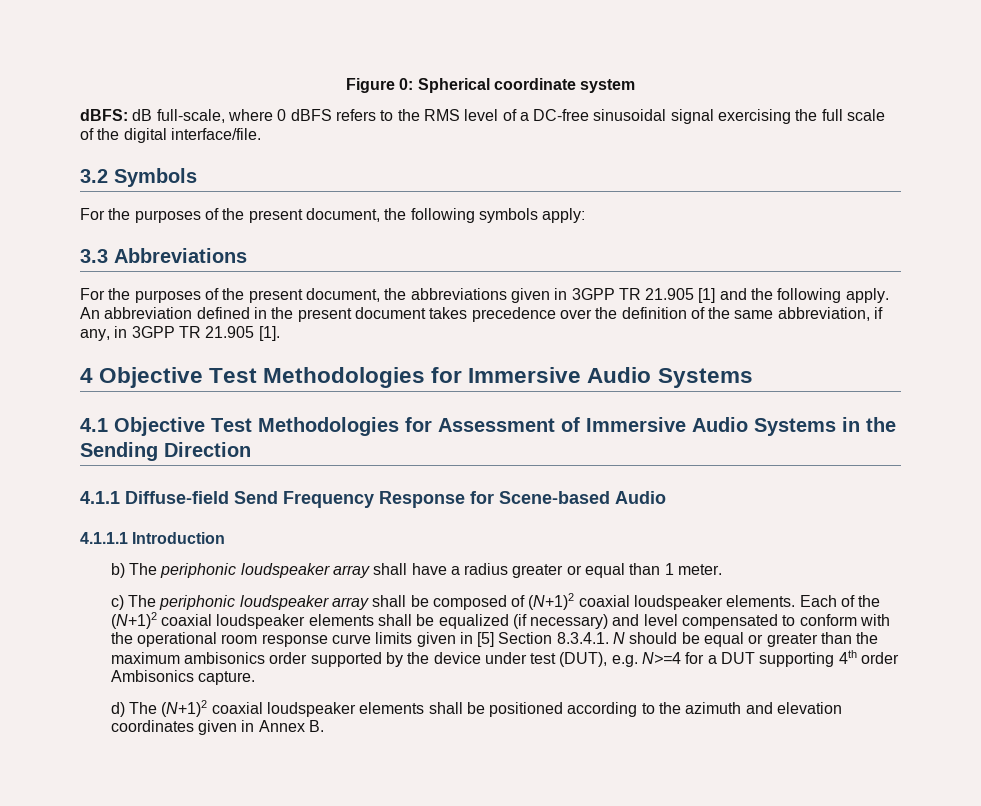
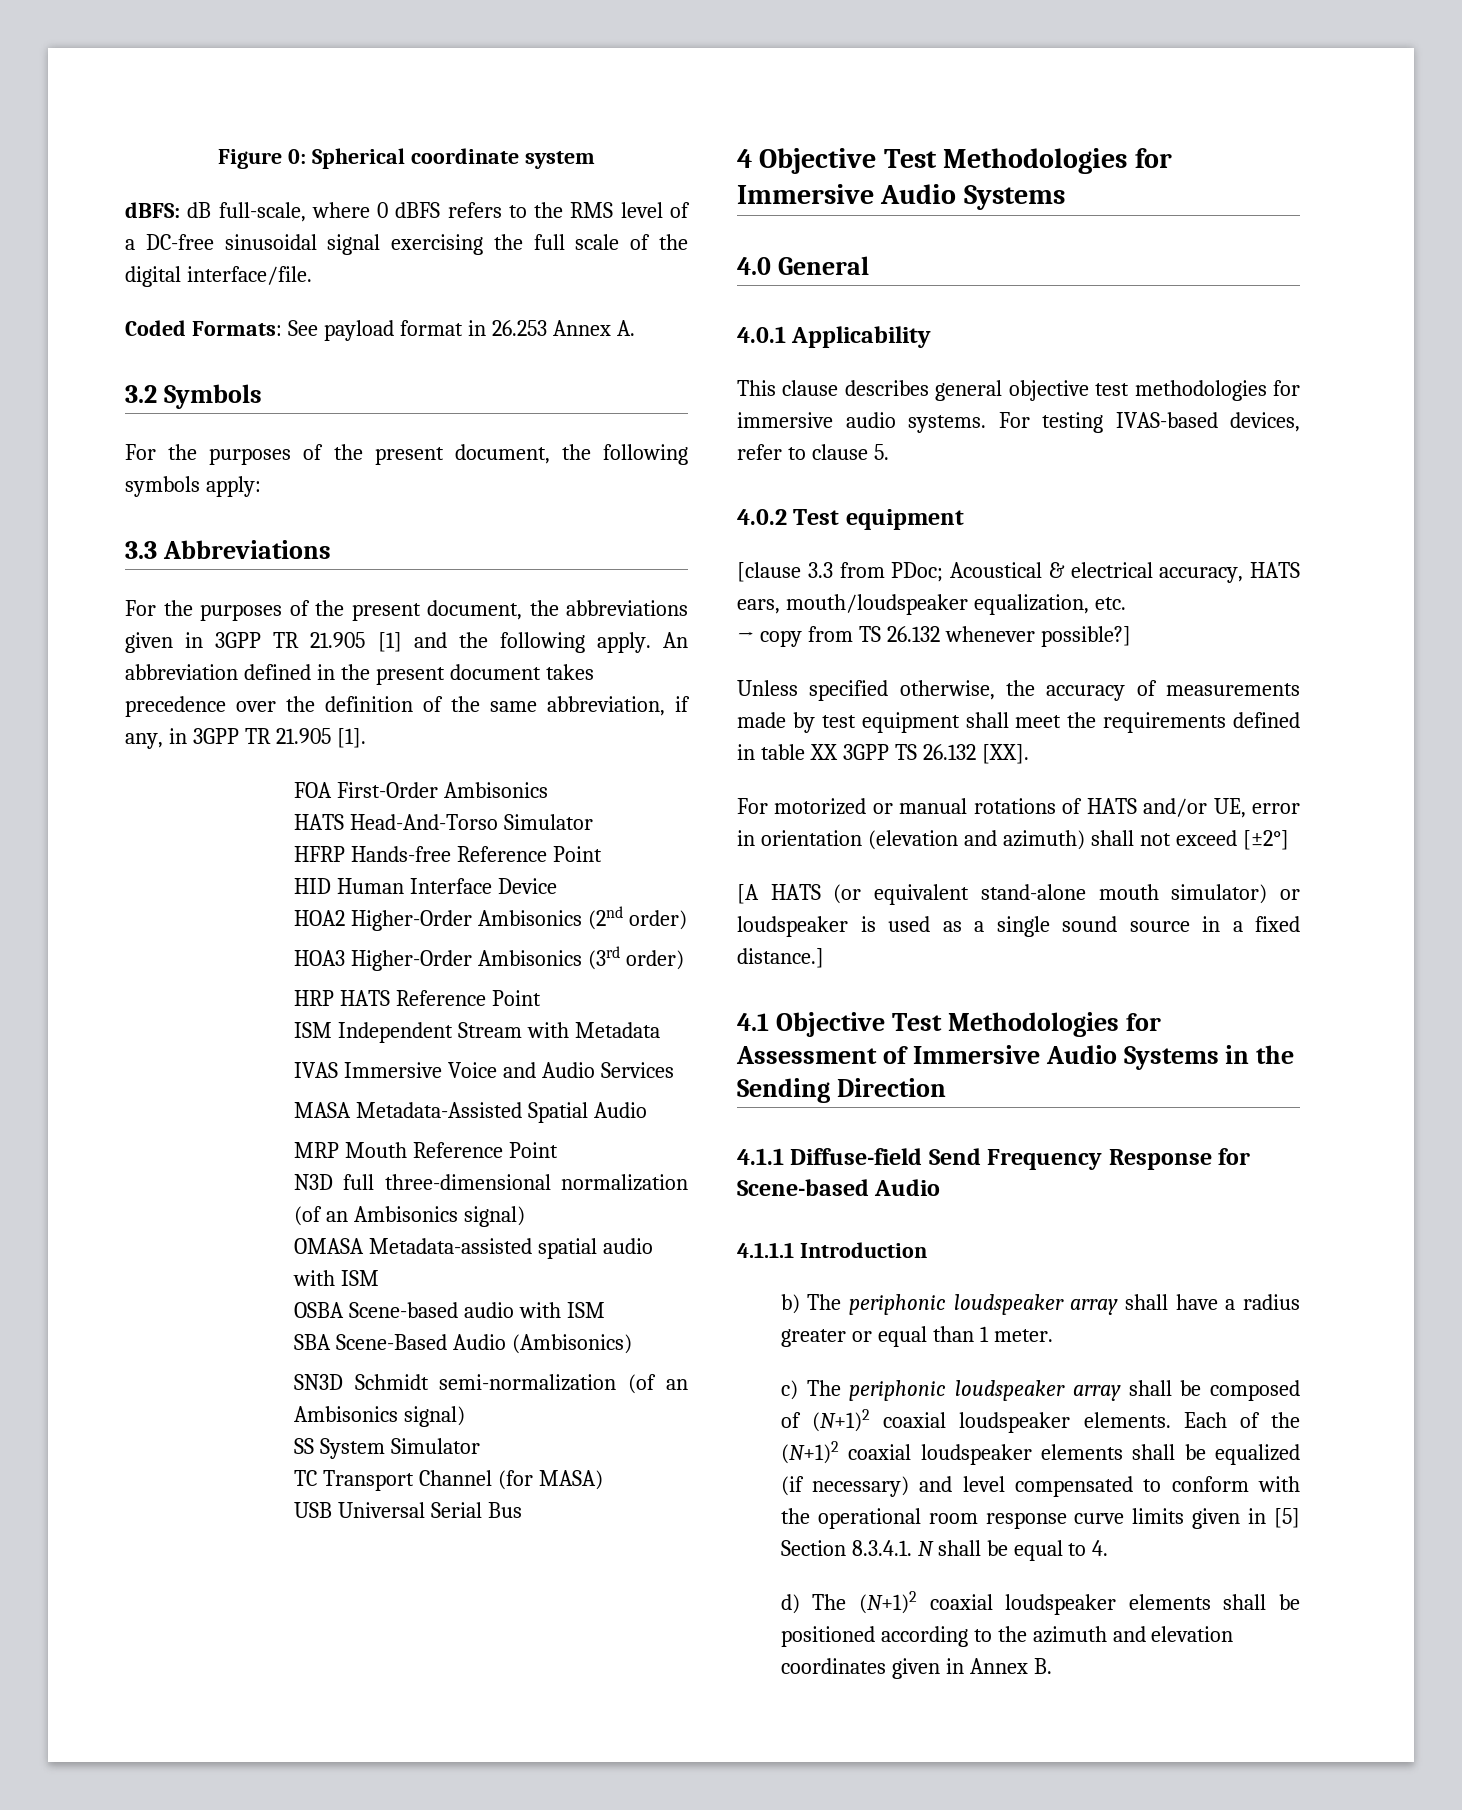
(261, 134) none -> [125,320,635,341] // Coded Formats: See payload format in 26.253 Annex A.
(280, 333) none -> [293,782,548,798] [293,814,593,830] [293,846,602,862] [293,878,557,894] [293,906,687,931] [293,946,684,971] [293,990,541,1006] [293,1022,660,1043] [293,1062,674,1078] [293,1102,647,1123] [293,1142,558,1158] [293,1174,688,1191] [293,1206,525,1227] [293,1238,653,1259] [292,1270,379,1286] [293,1302,605,1318] [293,1334,632,1354] [293,1374,689,1394] [293,1406,465,1427] [293,1438,480,1459] [293,1470,603,1491] [293,1502,522,1518] // FOA First-Order Ambisonics // HATS Head-And-Torso Simulator // HFRP Hands-free Reference Point // HID Human Interface Device // HOA2 Higher-Order Ambisonics (2nd order) // HOA3 Higher-Order Ambisonics (3rd order) // HRP HATS Reference Point // ISM Independent Stream with Metadata // IVAS Immersive Voice and Audio Services // MASA Metadata-Assisted Spatial Audio // MRP Mouth Reference Point // N3D full three-dimensional normalization (of an Ambisonics signal) // OMASA Metadata-assisted spatial audio with ISM // OSBA Scene-based audio with ISM // SBA Scene-Based Audio (Ambisonics) // SN3D Schmidt semi-normalization (of an Ambisonics signal) // SS System Simulator // TC Transport Channel (for MASA) // USB Universal Serial Bus
(753, 378) none -> [737,256,869,275] [737,326,932,348] [737,380,1300,401] [737,412,1300,433] [737,444,889,460] [737,509,964,530] [737,562,1300,583] [737,594,1126,615] [737,626,1131,647] [737,680,1300,701] [737,712,1300,733] [737,744,1029,764] [737,798,1300,818] [737,830,1289,850] [737,884,1300,905] [737,916,1300,937] [737,948,824,968] // 4.0 General // 4.0.1 Applicability // This clause describes general objective test methodologies for immersive audio systems. For testing IVAS-based devices, refer to clause 5. // 4.0.2 Test equipment // [clause 3.3 from PDoc; Acoustical & electrical accuracy, HATS ears, mouth/loudspeaker equalization, etc. // → copy from TS 26.132 whenever possible?] // Unless specified otherwise, the accuracy of measurements made by test equipment shall meet the requirements defined in table XX 3GPP TS 26.132 [XX]. // For motorized or manual rotations of HATS and/or UE, error in orientation (elevation and azimuth) shall not exceed [±2°] // [A HATS (or equivalent stand-alone mouth simulator) or loudspeaker is used as a single sound source in a fixed distance.]
[629,632,678,644] should -> [937,1540,981,1556] shall
[748,632,879,647] [110,650,900,667] [110,670,255,685] or greater than the maximum ambisonics order supported by the device under test (DUT), e.g. N>=4 for a DUT supporting 4th order Ambisonics capture. -> [1068,1540,1109,1556] to 4.

